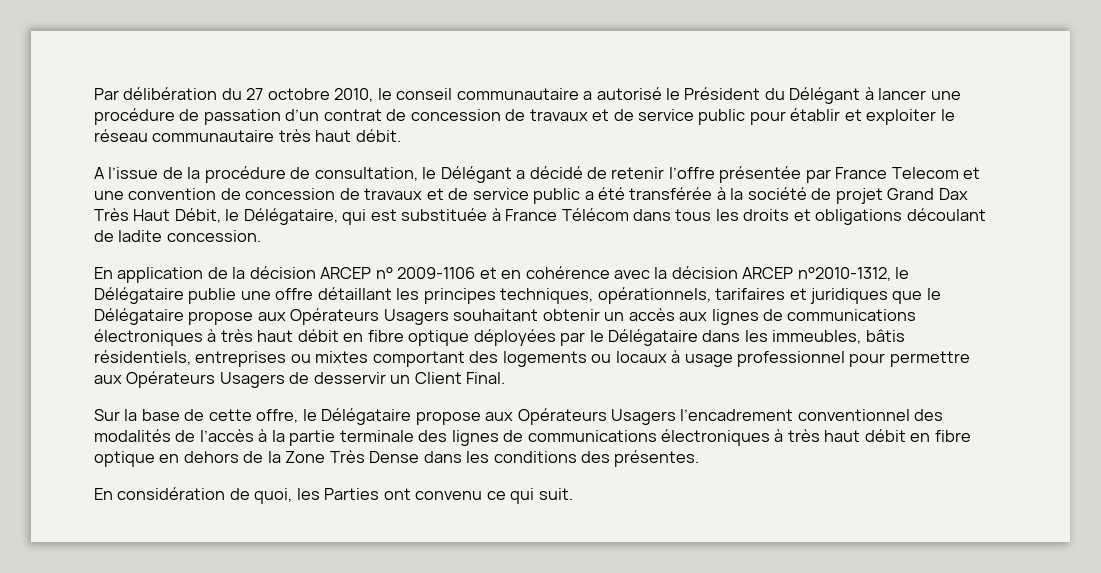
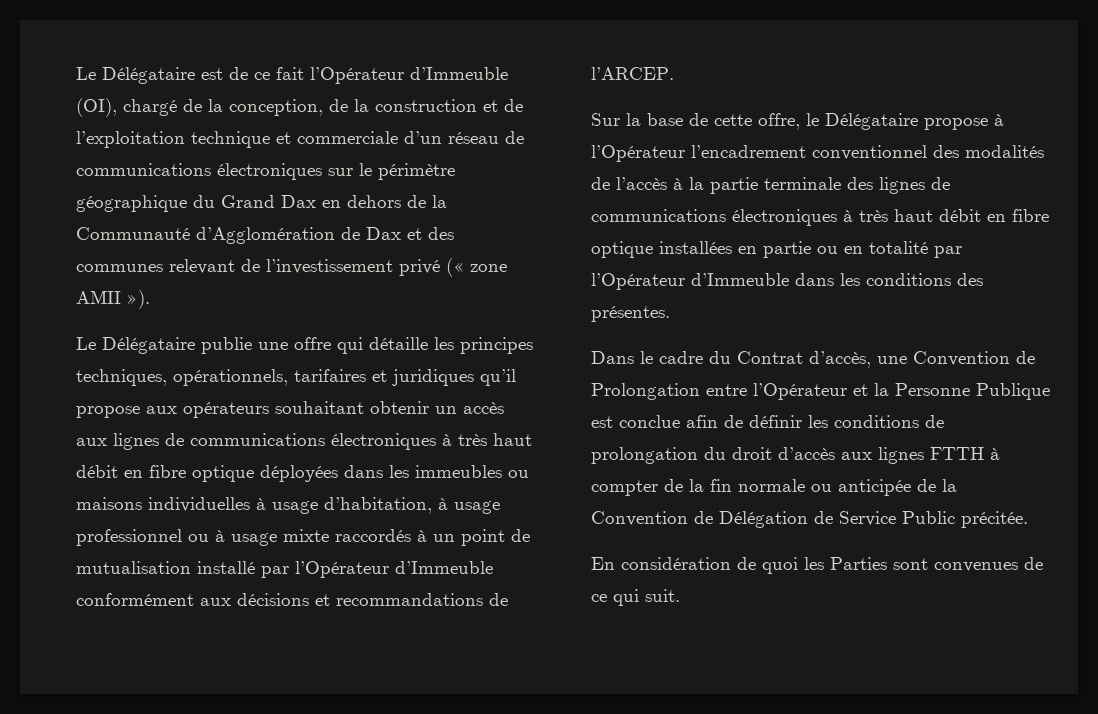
[94,87,961,104] [94,108,955,125] [94,129,401,142] [94,166,981,183] [94,187,968,204] [94,208,986,225] [94,230,261,242] [94,266,910,283] Par délibération du 27 octobre 2010, le conseil communautaire a autorisé le Président du Délégant à lancer une procédure de passation d’un contrat de concession de travaux et de service public pour établir et exploiter le réseau communautaire très haut débit. // A l’issue de la procédure de consultation, le Délégant a décidé de retenir l’offre présentée par France Telecom et une convention de concession de travaux et de service public a été transférée à la société de projet Grand Dax Très Haut Débit, le Délégataire, qui est substituée à France Télécom dans tous les droits et obligations découlant de ladite concession. // En application de la décision ARCEP n° 2009-1106 et en cohérence avec la décision ARCEP n°2010-1312, le -> [76,67,508,84] [76,98,523,117] [76,131,524,148] [76,163,455,180] [76,195,447,212] [76,227,454,244] [76,258,507,277] [76,290,150,309] [76,337,96,350] Le Délégataire est de ce fait l’Opérateur d’Immeuble (OI), chargé de la conception, de la construction et de l’exploitation technique et commerciale d’un réseau de communications électroniques sur le périmètre géographique du Grand Dax en dehors de la Communauté d’Agglomération de Dax et des communes relevant de l’investissement privé (« zone AMII »). // Le
[317,287,392,300] détaillant -> [337,337,428,354] qui détaille
[892,288,941,304] [94,308,449,325] que le Délégataire propose aux Opérateurs Usagers -> [480,369,516,386] [76,402,269,418] qu’il propose aux opérateurs
[560,329,905,346] [94,350,970,367] [94,371,506,388] par le Délégataire dans les immeubles, bâtis résidentiels, entreprises ou mixtes comportant des logements ou locaux à usage professionnel pour permettre aux Opérateurs Usagers de desservir un Client Final. -> [344,465,529,478] [76,497,500,514] [76,529,530,546] [76,561,493,578] [76,593,508,606] [591,67,674,80] dans les immeubles ou maisons individuelles à usage d’habitation, à usage professionnel ou à usage mixte raccordés à un point de mutualisation installé par l’Opérateur d’Immeuble conformément aux décisions et recommandations de l’ARCEP.
[485,408,677,425] aux Opérateurs Usagers -> [994,114,1004,126] [591,145,685,162] à l’Opérateur
[159,450,420,463] en dehors de la Zone Très Dense -> [659,241,962,258] [591,273,789,290] installées en partie ou en totalité par l’Opérateur d’Immeuble
(700, 458) none -> [591,351,1035,368] [591,383,1050,400] [591,415,944,428] [591,447,1000,464] [591,479,957,496] [591,511,1028,528] // Dans le cadre du Contrat d’accès, une Convention de Prolongation entre l’Opérateur et la Personne Publique est conclue afin de définir les conditions de prolongation du droit d’accès aux lignes FTTH à compter de la fin normale ou anticipée de la Convention de Délégation de Service Public précitée.
[254,488,293,504] quoi, -> [762,557,798,574] quoi
[383,488,483,500] ont convenu -> [893,557,1043,572] sont convenues de

